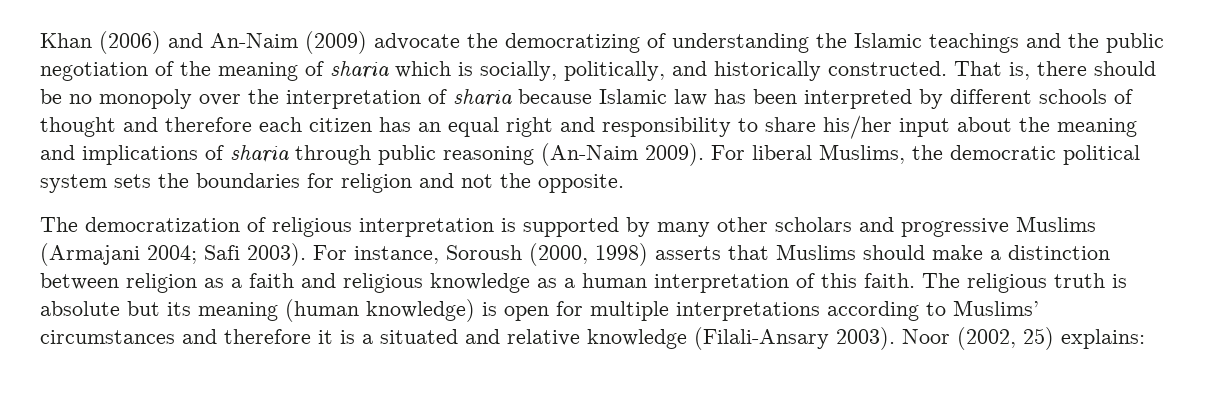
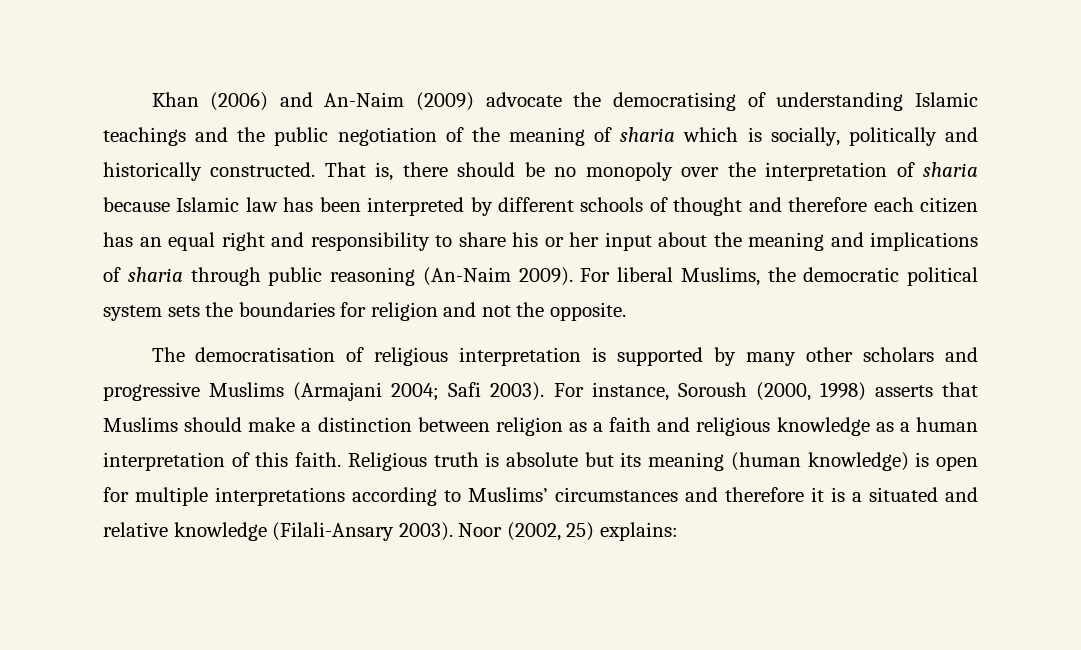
[505,33,640,53] democratizing -> [613,92,737,111] democratising
[816,33,847,48] the -> (904, 101) none
[564,61,665,81] politically, -> [848,127,937,146] politically
[823,115,892,139] his/her -> [512,232,599,247] his or her
[85,217,240,232] democratization -> [195,347,336,362] democratisation
[922,273,1047,293] The religious -> [347,452,427,471] Religious

